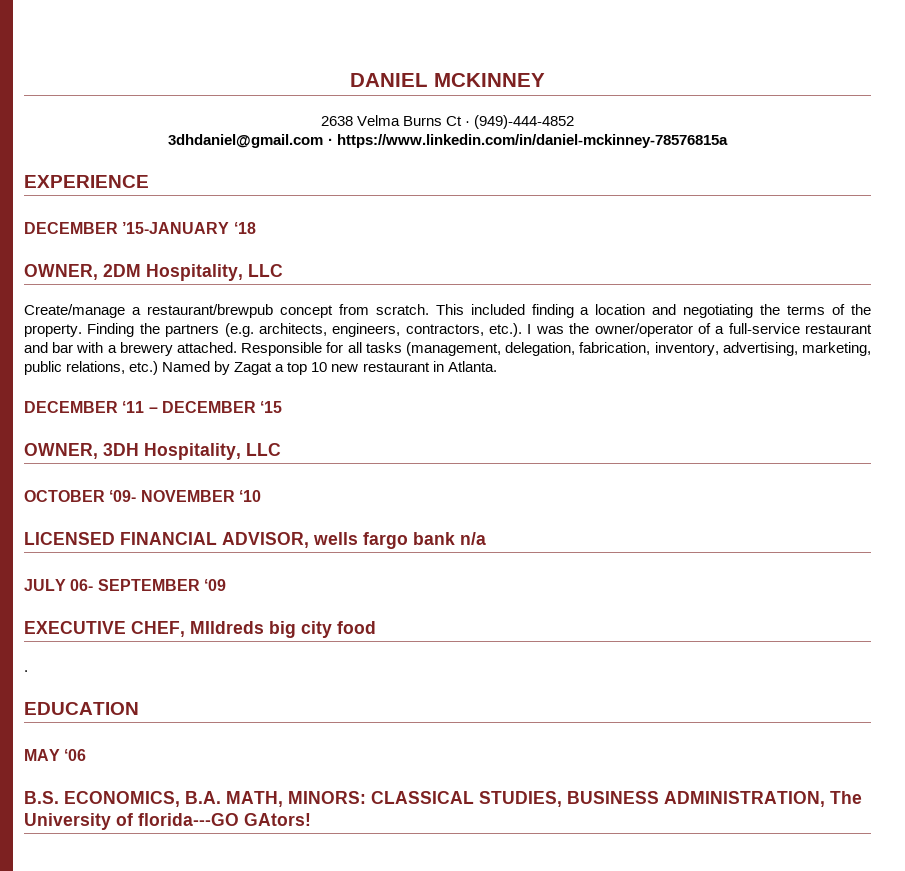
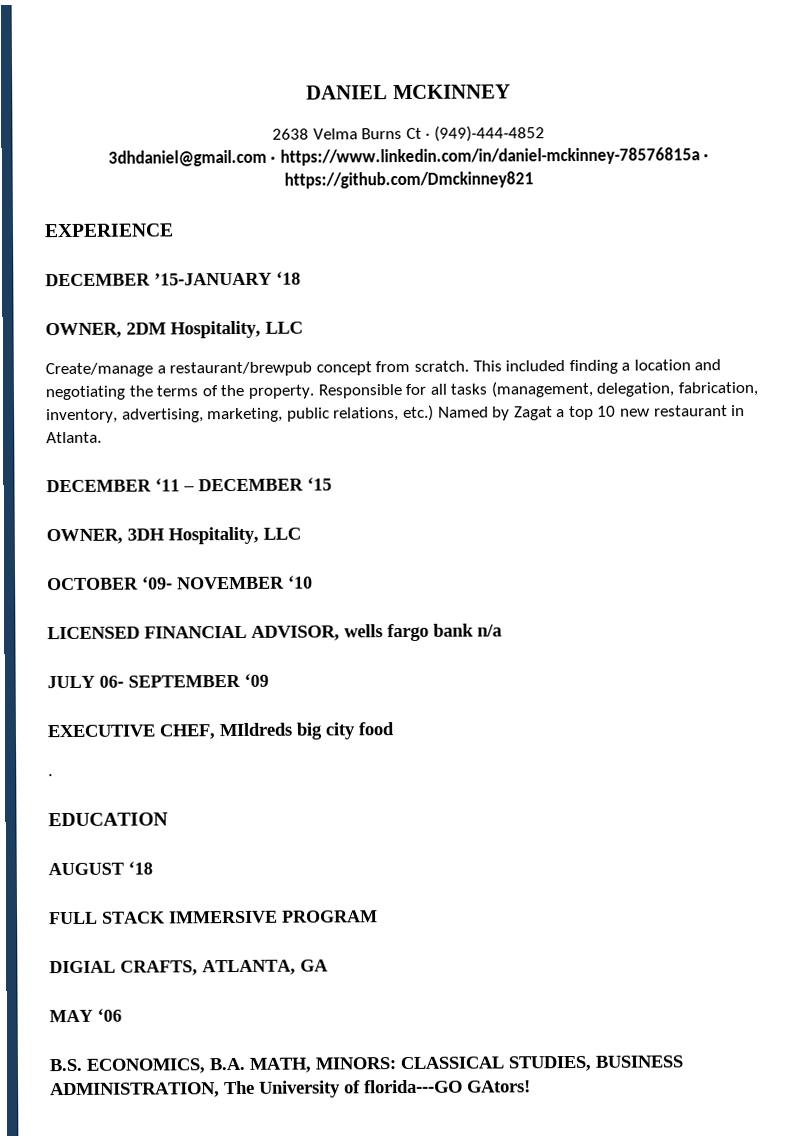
(728, 141) none -> [703,154,710,161] [283,171,534,189] · https://github.com/Dmckinney821
[87,323,872,337] [24,342,237,356] Finding the partners (e.g. architects, engineers, contractors, etc.). I was the owner/operator of a full-service restaurant and bar with a brewery attached. -> (314, 391) none
(139, 708) none -> [48,861,153,876] [49,910,378,925] [49,959,328,976] // AUGUST ‘18 // FULL STACK IMMERSIVE PROGRAM // DIGIAL CRAFTS, ATLANTA, GA

